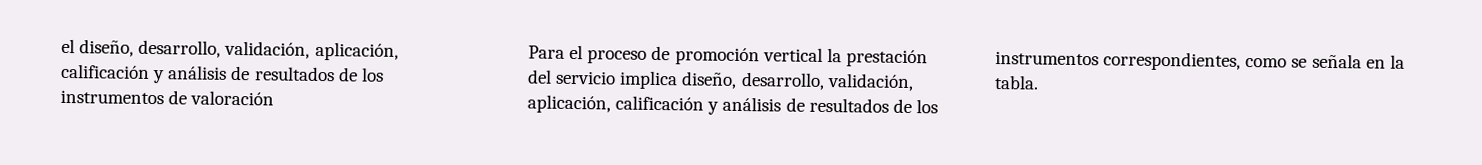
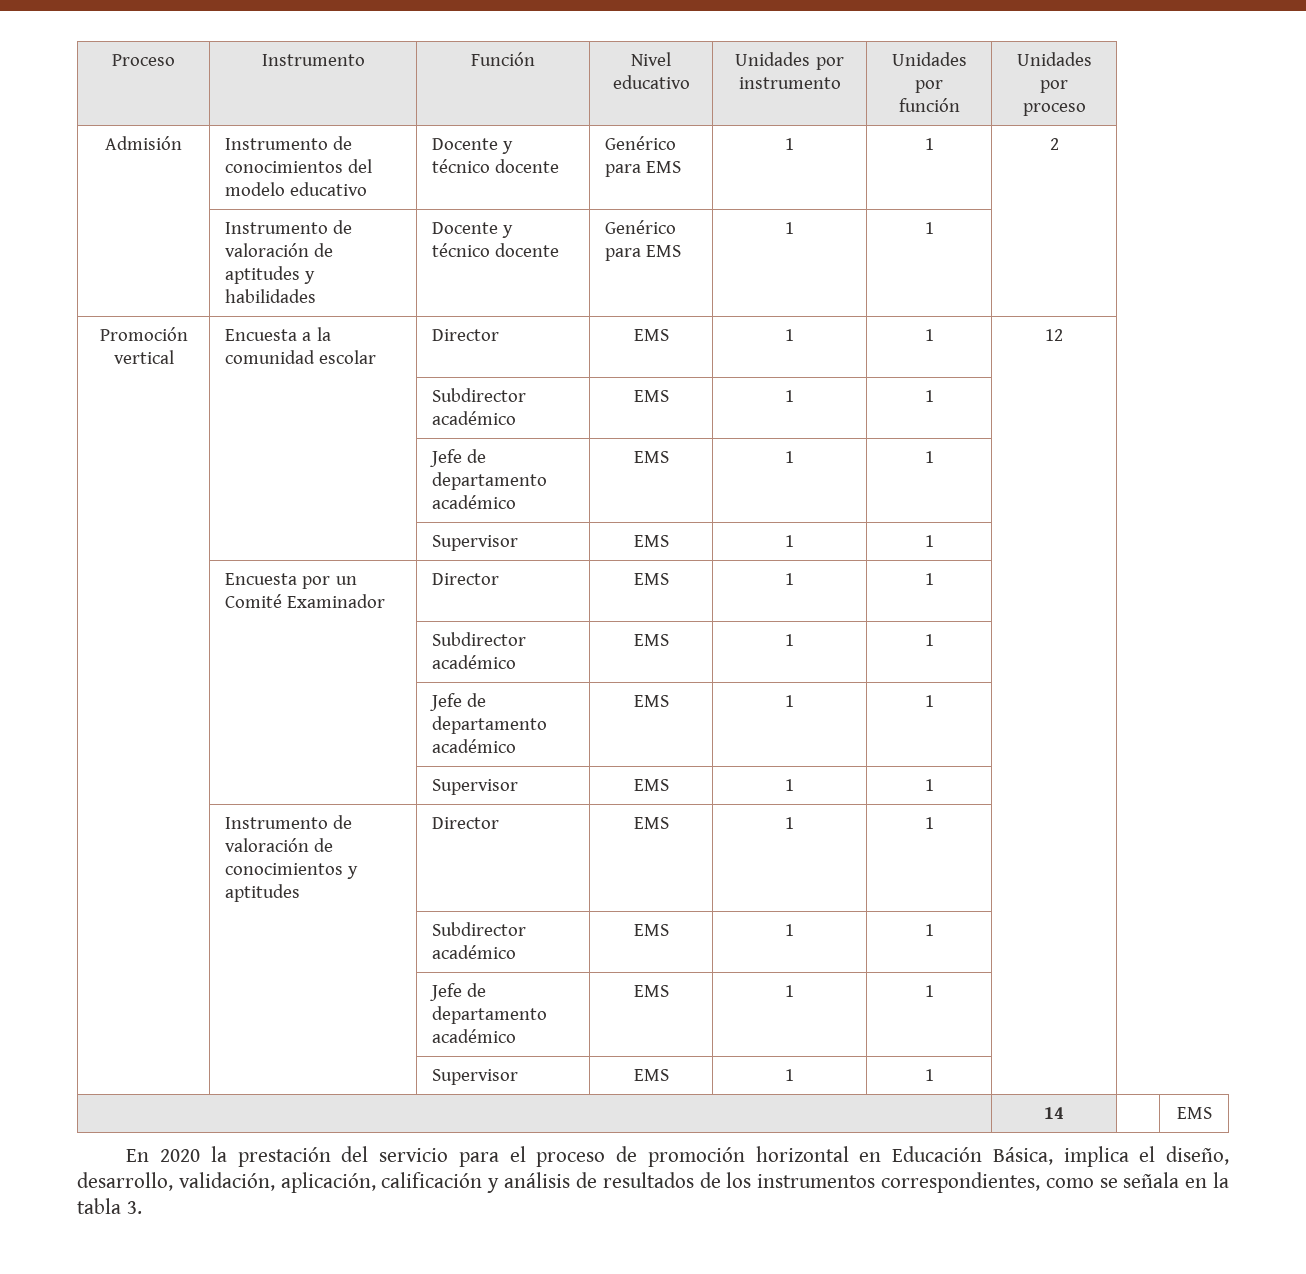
[61,38,399,61] [61,63,384,84] [60,89,275,106] [528,44,928,68] [527,69,679,90] el diseño, desarrollo, validación, aplicación, calificación y análisis de resultados de los instrumentos de valoración // Para el proceso de promoción vertical la prestación del servicio implica -> [112,54,175,66] [261,54,365,66] [471,52,535,66] [631,52,671,66] [612,75,690,89] [735,52,844,70] [738,77,841,89] [891,52,967,66] [915,80,943,93] [898,98,960,112] [1016,52,1092,66] [1040,80,1068,93] [1022,103,1086,116] [105,136,182,150] [225,136,353,150] [225,159,373,173] [225,182,368,196] [432,138,514,154] [432,159,560,173] [605,136,677,150] [605,161,682,177] [785,138,794,150] [924,138,934,150] [1049,138,1059,150] [225,220,353,234] [225,243,334,257] [225,266,316,284] [225,289,317,303] [432,222,514,238] [432,243,560,257] [605,220,677,234] [605,245,682,261] [785,222,794,234] [924,222,934,234] [99,327,188,341] [113,350,174,364] [225,327,331,341] [225,350,377,364] [432,329,500,341] [633,329,669,341] [785,329,794,341] [924,329,934,341] [1045,329,1063,341] [432,388,527,402] [432,411,517,425] [633,390,669,402] [785,390,794,402] [924,390,934,402] [430,449,487,467] [432,472,548,490] [432,495,517,509] [633,451,669,463] [785,451,794,463] [924,451,934,463] [432,535,519,551] [633,535,669,547] [785,535,794,547] [924,535,934,547] [225,573,357,589] [225,594,386,608] [432,573,500,585] [633,573,669,585] [785,573,794,585] [924,573,934,585] [432,632,527,646] [432,655,517,669] [633,634,669,646] [785,634,794,646] [924,634,934,646] [430,693,487,711] [432,716,548,734] [432,739,517,753] [633,695,669,707] [785,695,794,707] [924,695,934,707] [432,779,519,795] [633,779,669,791] [785,779,794,791] [924,779,934,791] [225,815,353,829] [225,838,334,852] [225,863,359,879] [225,884,301,902] [432,817,500,829] [633,817,669,829] [785,817,794,829] [924,817,934,829] [432,922,527,936] [432,945,517,959] [633,924,669,936] [785,924,794,936] [924,924,934,936] [430,983,487,1001] [432,1006,548,1024] [432,1029,517,1043] [633,985,669,997] [785,985,794,997] [924,985,934,997] [432,1069,519,1085] [633,1069,669,1081] [785,1069,794,1081] [924,1069,934,1081] [1044,1107,1064,1119] [1176,1107,1212,1119] [126,1146,1156,1167] Proceso | Instrumento | Función | Nivel educativo | Unidades por instrumento | Unidades por función | Unidades por proceso // Admisión | Instrumento de conocimientos del modelo educativo | Docente y técnico docente | Genérico para EMS | 1 | 1 | 2 // | Instrumento de valoración de aptitudes y habilidades | Docente y técnico docente | Genérico para EMS | 1 | 1 | // Promoción vertical | Encuesta a la comunidad escolar | Director | EMS | 1 | 1 | 12 // | | Subdirector académico | EMS | 1 | 1 | // | | Jefe de departamento académico | EMS | 1 | 1 | // | | Supervisor | EMS | 1 | 1 | // | Encuesta por un Comité Examinador | Director | EMS | 1 | 1 | // | | Subdirector académico | EMS | 1 | 1 | // | | Jefe de departamento académico | EMS | 1 | 1 | // | | Supervisor | EMS | 1 | 1 | // | Instrumento de valoración de conocimientos y aptitudes | Director | EMS | 1 | 1 | // | | Subdirector académico | EMS | 1 | 1 | // | | Jefe de departamento académico | EMS | 1 | 1 | // | | Supervisor | EMS | 1 | 1 | // | 14 | | EMS // En 2020 la prestación del servicio para el proceso de promoción horizontal en Educación Básica, implica el
[994,75,1039,90] tabla. -> [77,1198,142,1214] tabla 3.

